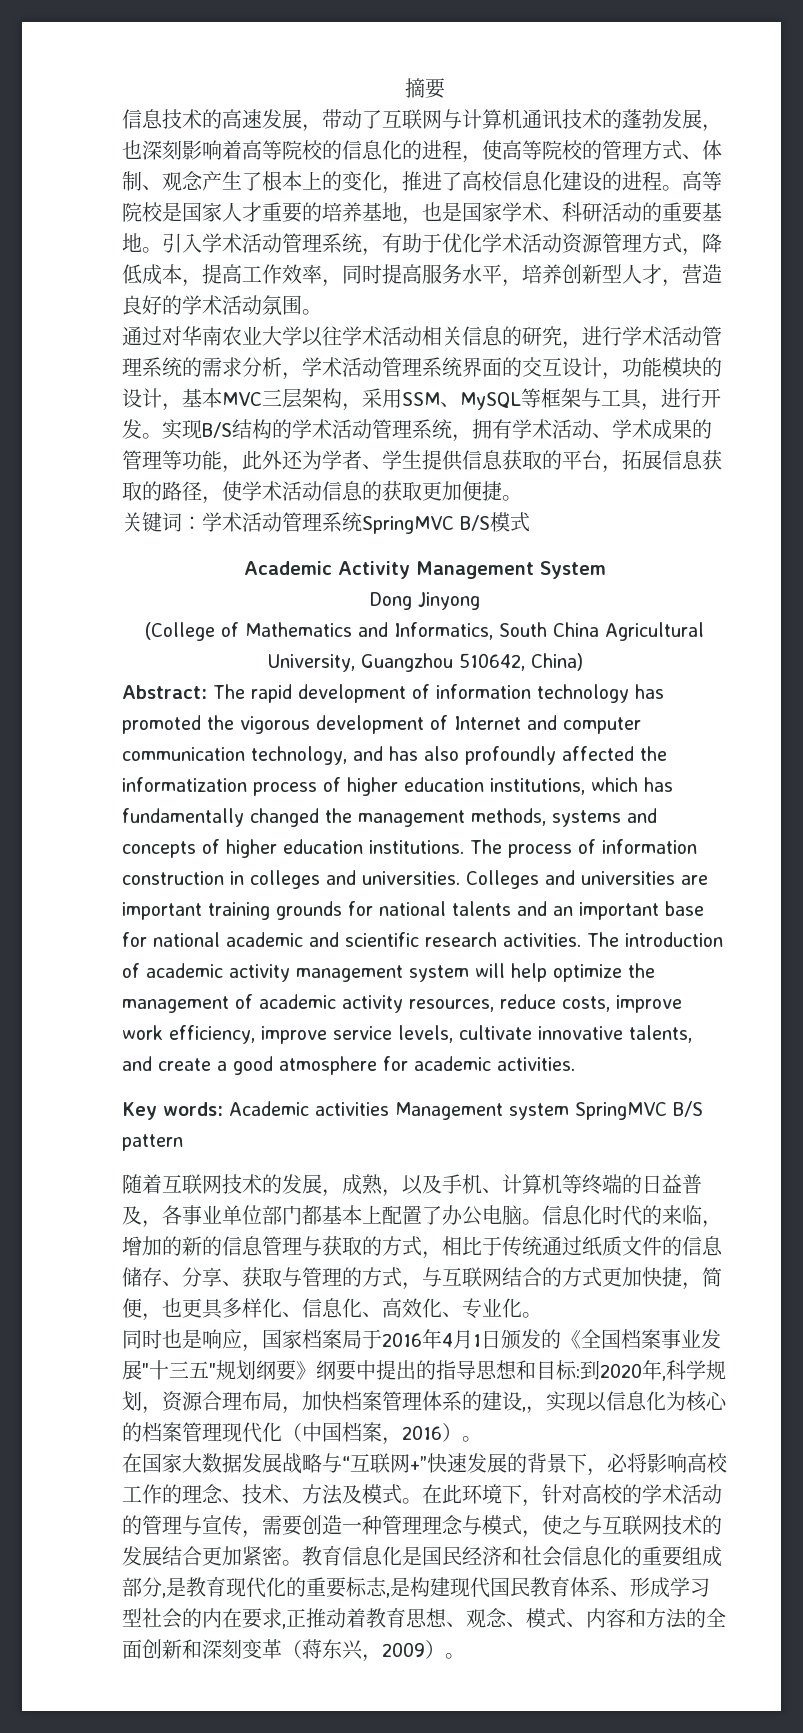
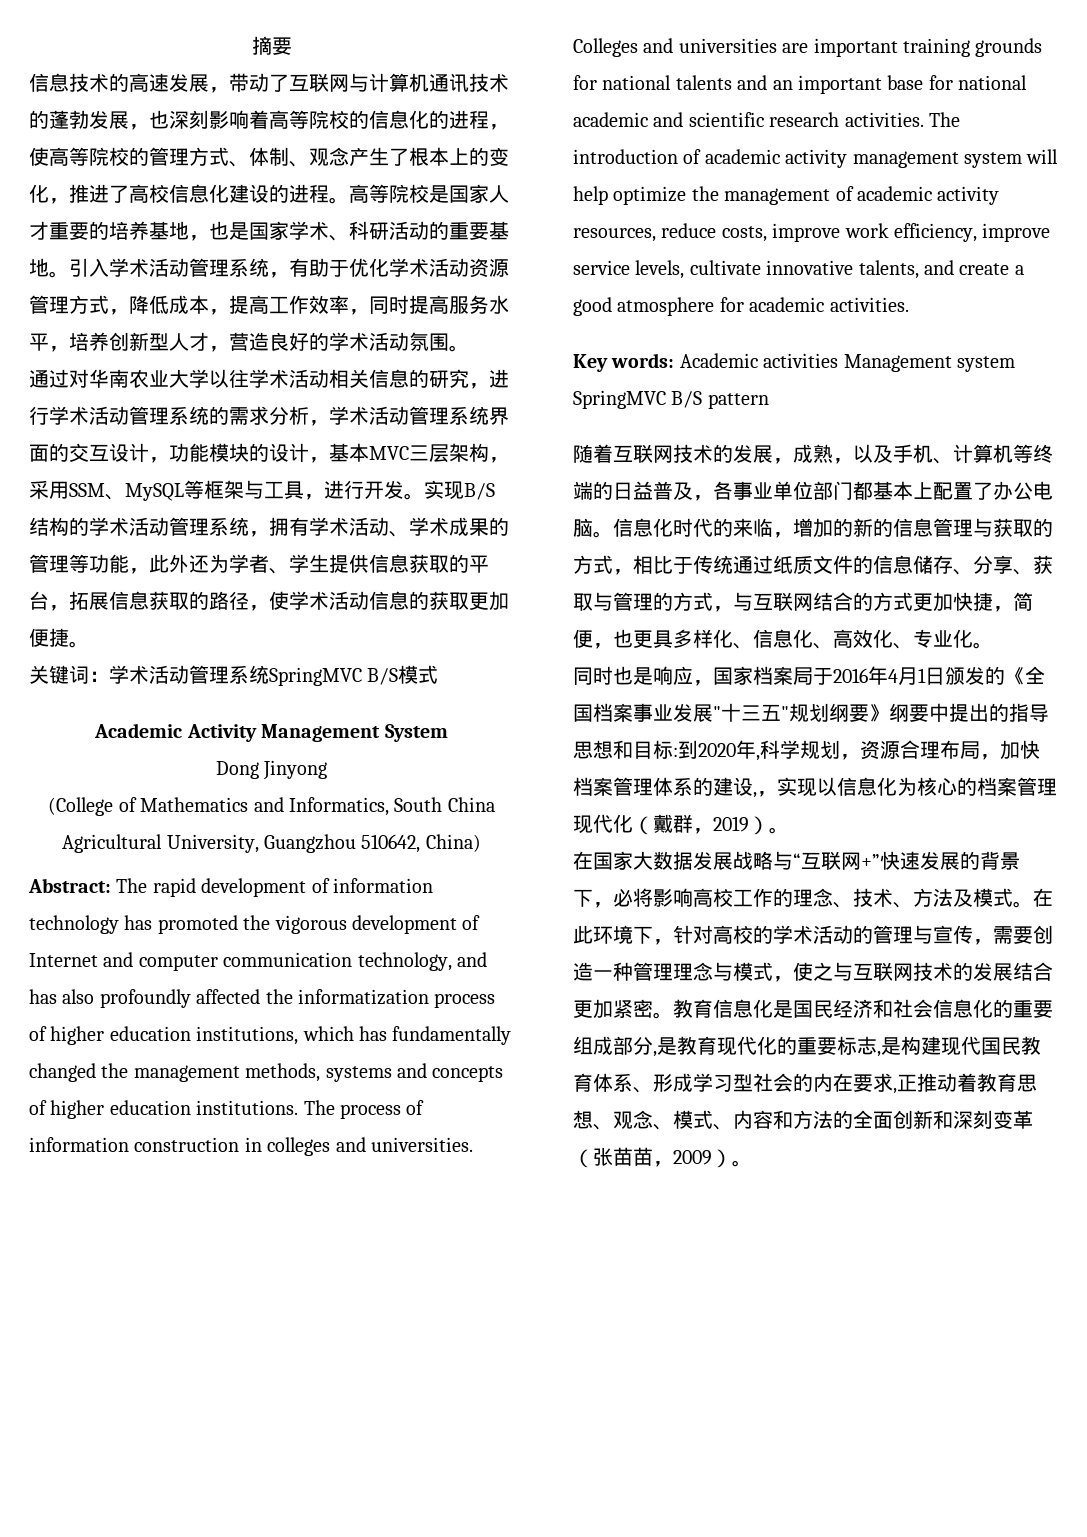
[302,1422,442,1445] 中国档案，2016 -> [653,814,749,834] 戴群，2019
[302,1639,363,1660] 蒋东兴 -> [593,1147,653,1166] 张苗苗

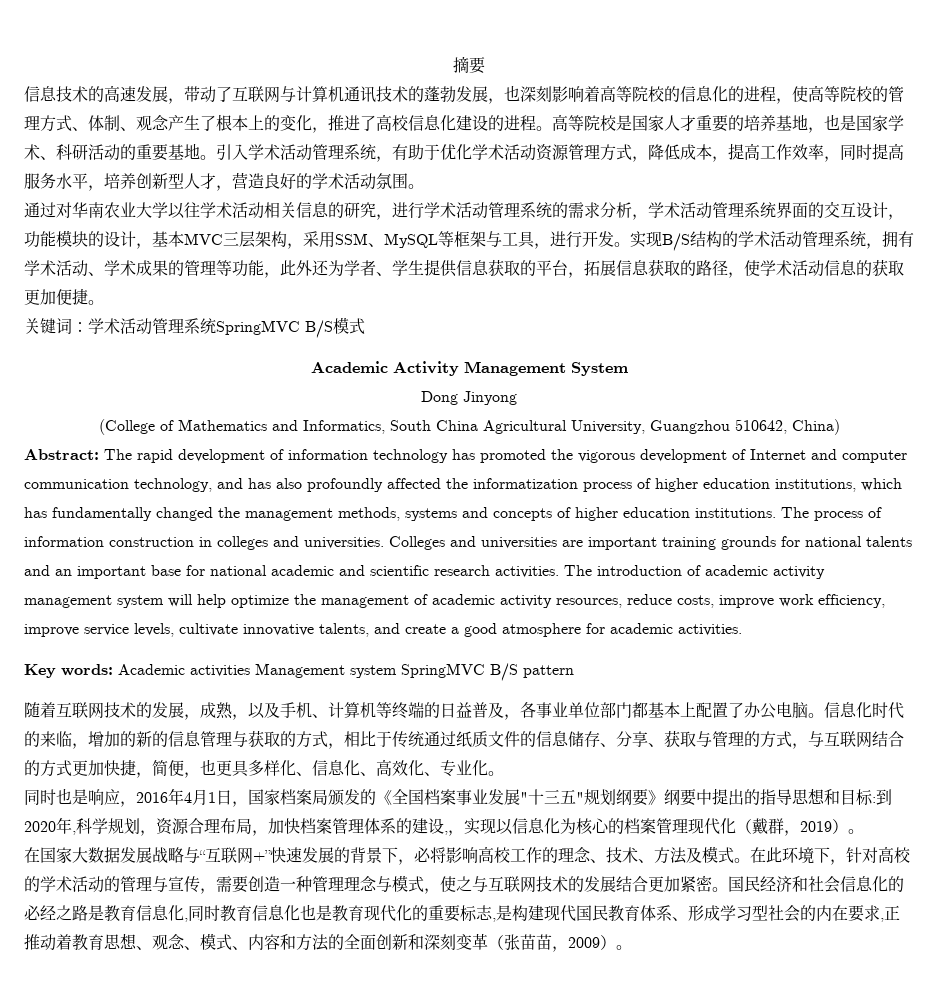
[713,666,833,685] 国家档案局于 -> (136, 804) none
(945, 676) none -> [232,789,328,807] ，国家档案局
[673,999,793,1018] 教育信息化是 -> (728, 889) none
[1013,1000,1053,1018] [573,1036,657,1057] 重要组成部分, -> [24,904,316,922] 必经之路是教育信息化,同时教育信息化也

